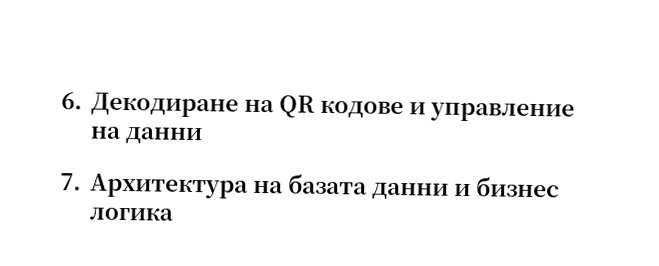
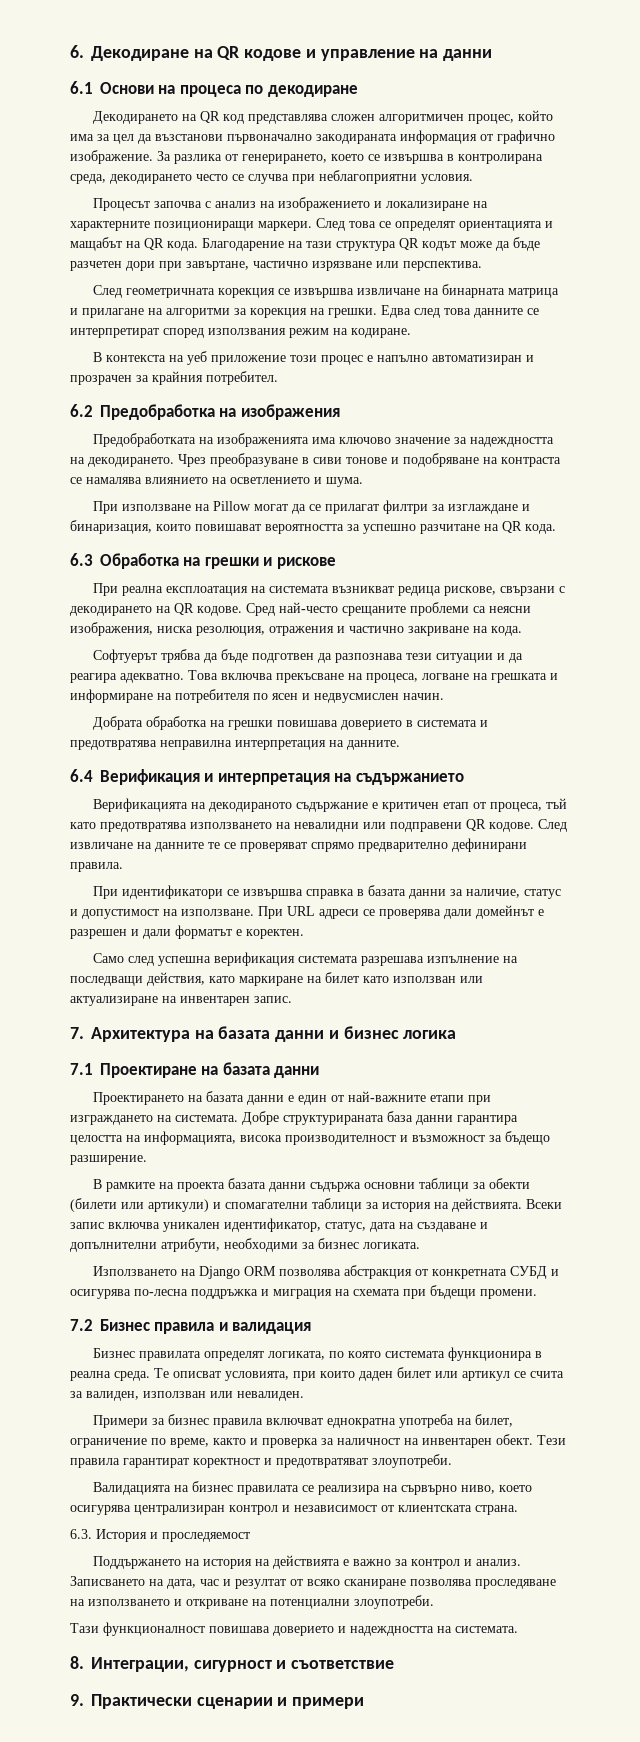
(204, 136) none -> [70,81,358,97] [93,110,554,124] [70,130,555,144] [70,150,543,164] [70,170,473,184] [93,197,489,211] [70,218,553,231] [70,237,540,251] [70,261,482,271] [93,284,560,298] [70,305,539,318] [70,328,411,338] [93,351,535,365] [70,371,278,385] [70,404,340,420] [93,433,555,447] [70,453,561,467] [70,477,363,487] [93,500,531,514] [70,520,556,534] [70,553,336,569] [93,583,566,596] [70,602,531,616] [70,622,522,636] [93,649,524,663] [70,670,558,683] [70,689,444,703] [93,716,489,730] [70,740,400,750] [70,769,464,785] [93,798,568,812] [70,819,567,832] [70,838,527,852] [70,862,123,872] [93,885,562,899] [70,905,544,919] [70,925,304,939] [93,952,519,966] [70,972,483,986] [70,996,292,1006] // 6.1 Основи на процеса по декодиране // Декодирането на QR код представлява сложен алгоритмичен процес, който има за цел да възстанови първоначално закодираната информация от графично изображение. За разлика от генерирането, което се извършва в контролирана среда, декодирането често се случва при неблагоприятни условия. // Процесът започва с анализ на изображението и локализиране на характерните позициониращи маркери. След това се определят ориентацията и мащабът на QR кода. Благодарение на тази структура QR кодът може да бъде разчетен дори при завъртане, частично изрязване или перспектива. // След геометричната корекция се извършва извличане на бинарната матрица и прилагане на алгоритми за корекция на грешки. Едва след това данните се интерпретират според използвания режим на кодиране. // В контекста на уеб приложение този процес е напълно автоматизиран и прозрачен за крайния потребител. // 6.2 Предобработка на изображения // Предобработката на изображенията има ключово значение за надеждността на декодирането. Чрез преобразуване в сиви тонове и подобряване на контраста се намалява влиянието на осветлението и шума. // При използване на Pillow могат да се прилагат филтри за изглаждане и бинаризация, които повишават вероятността за успешно разчитане на QR кода. // 6.3 Обработка на грешки и рискове // При реална експлоатация на системата възникват редица рискове, свързани с декодирането на QR кодове. Сред най-често срещаните проблеми са неясни изображения, ниска резолюция, отражения и частично закриване на кода. // Софтуерът трябва да бъде подготвен да разпознава тези ситуации и да реагира адекватно. Това включва прекъсване на процеса, логване на грешката и информиране на потребителя по ясен и недвусмислен начин. // Добрата обработка на грешки повишава доверието в системата и предотвратява неправилна интерпретация на данните. // 6.4 Верификация и интерпретация на съдържанието // Верификацията на декодираното съдържание е критичен етап от процеса, тъй като предотвратява използването на невалидни или подправени QR кодове. След извличане на данните те се проверяват спрямо предварително дефинирани правила. // При идентификатори се извършва справка в базата данни за наличие, статус и допустимост на използване. При URL адреси се проверява дали домейнът е разрешен и дали форматът е коректен. // Само след успешна верификация системата разрешава изпълнение на последващи действия, като маркиране на билет като използван или актуализиране на инвентарен запис.
(174, 214) none -> [70,1062,320,1078] [93,1091,492,1105] [70,1111,518,1125] [70,1131,550,1145] [70,1155,147,1165] [93,1178,531,1192] [70,1198,562,1212] [70,1218,488,1232] [70,1238,420,1252] [93,1265,560,1279] [70,1285,537,1299] [70,1319,312,1334] [93,1347,543,1361] [70,1367,564,1381] [70,1391,304,1401] [93,1414,514,1428] [70,1434,566,1448] [70,1454,452,1468] [93,1481,533,1495] [70,1505,518,1515] [70,1529,250,1542] [93,1555,522,1569] [70,1576,556,1589] [70,1595,434,1609] [70,1622,518,1636] [70,1656,395,1672] [70,1694,365,1709] // 7.1 Проектиране на базата данни // Проектирането на базата данни е един от най-важните етапи при изграждането на системата. Добре структурираната база данни гарантира целостта на информацията, висока производителност и възможност за бъдещо разширение. // В рамките на проекта базата данни съдържа основни таблици за обекти (билети или артикули) и спомагателни таблици за история на действията. Всеки запис включва уникален идентификатор, статус, дата на създаване и допълнителни атрибути, необходими за бизнес логиката. // Използването на Django ORM позволява абстракция от конкретната СУБД и осигурява по-лесна поддръжка и миграция на схемата при бъдещи промени. // 7.2 Бизнес правила и валидация // Бизнес правилата определят логиката, по която системата функционира в реална среда. Те описват условията, при които даден билет или артикул се счита за валиден, използван или невалиден. // Примери за бизнес правила включват еднократна употреба на билет, ограничение по време, както и проверка за наличност на инвентарен обект. Тези правила гарантират коректност и предотвратяват злоупотреби. // Валидацията на бизнес правилата се реализира на сървърно ниво, което осигурява централизиран контрол и независимост от клиентската страна. // 6.3. История и проследяемост // Поддържането на история на действията е важно за контрол и анализ. Записването на дата, час и резултат от всяко сканиране позволява проследяване на използването и откриване на потенциални злоупотреби. // Тази функционалност повишава доверието и надеждността на системата. // 8. Интеграции, сигурност и съответствие // 9. Практически сценарии и примери

